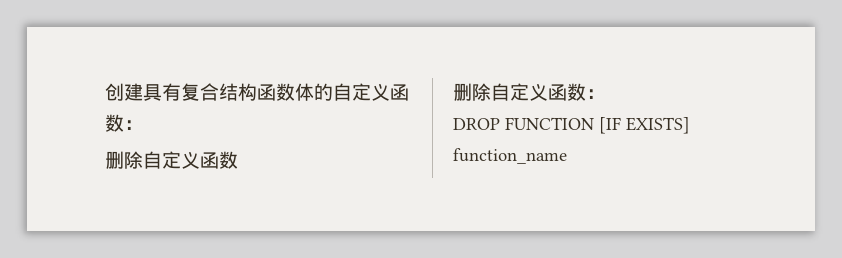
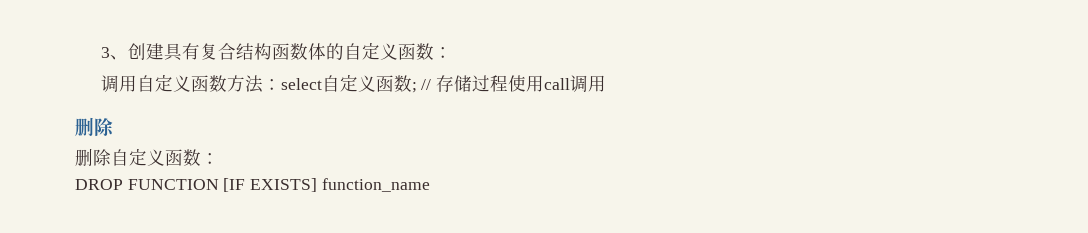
(104, 92) none -> [100,47,128,60] 3、
[104,151,238,169] 删除自定义函数 -> [100,74,606,93] [75,117,114,137] 调用自定义函数方法：select自定义函数; // 存储过程使用call调用 // 删除

